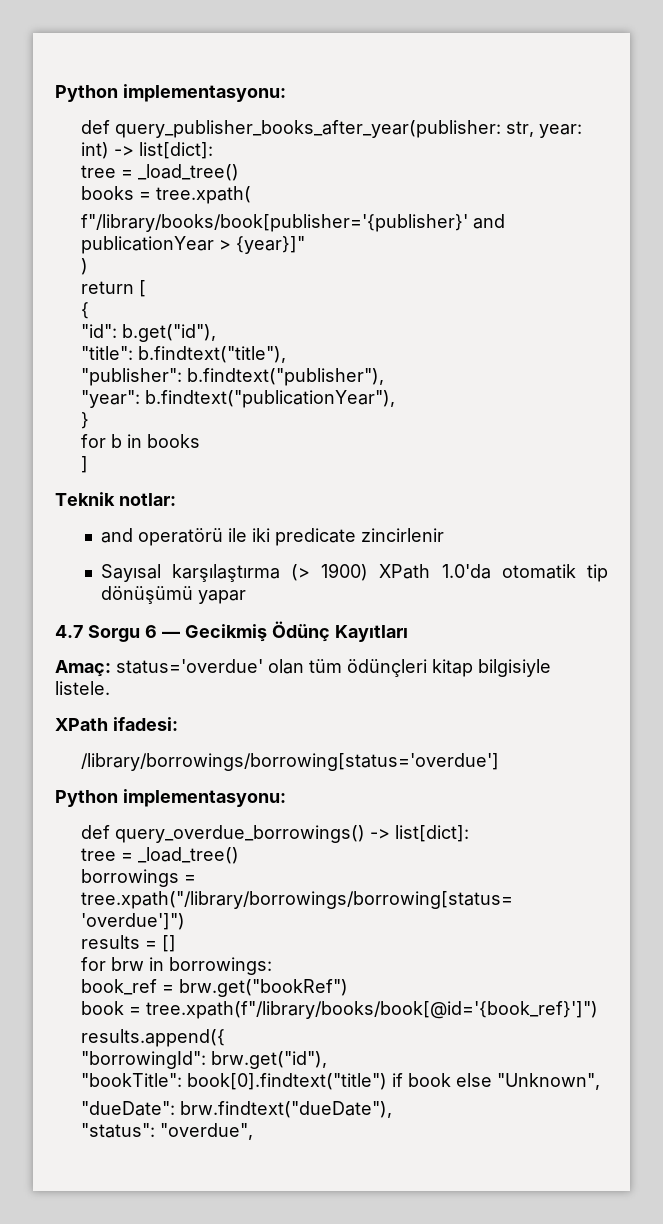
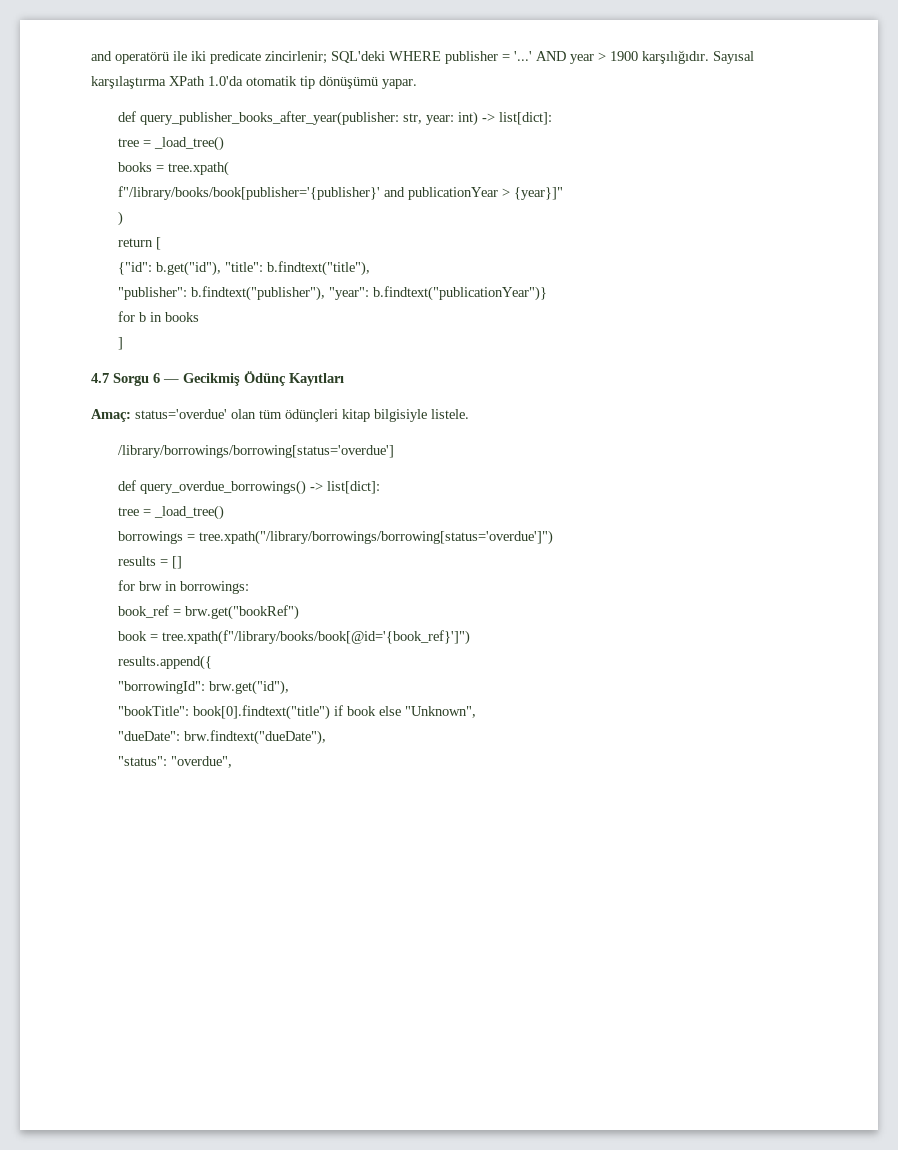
[55,84,286,102] Python implementasyonu: -> [91,50,754,64] [91,76,417,89] and operatörü ile iki predicate zincirlenir; SQL'deki WHERE publisher = '...' AND year > 1900 karşılığıdır. Sayısal karşılaştırma XPath 1.0'da otomatik tip dönüşümü yapar.
[80,302,89,319] [80,324,117,338] { // "id": -> [118,262,153,275] {"id":
(216, 333) // -> (222, 268) none
[80,390,395,408] [80,412,89,429] // "year": b.findtext("publicationYear"), // } -> [329,286,548,301] "year": b.findtext("publicationYear")}
[55,492,176,506] [100,528,444,546] [100,563,608,582] [100,586,246,604] // Teknik notlar: // and operatörü ile iki predicate zincirlenir // Sayısal karşılaştırma (> 1900) XPath 1.0'da otomatik tip dönüşümü yapar -> (124, 343) none
[55,717,178,731] // XPath ifadesi: -> (469, 414) none
[55,789,286,807] // Python implementasyonu: -> (395, 451) none

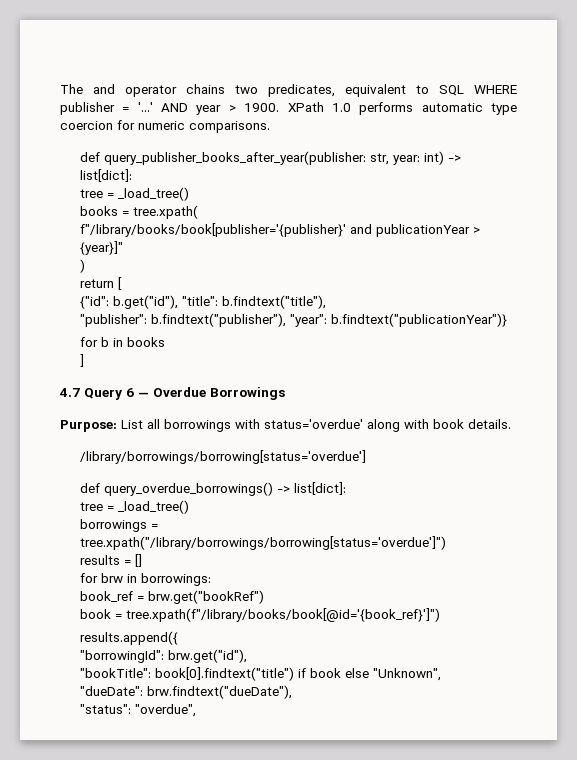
[91,51,385,64] and operatörü ile iki predicate zincirlenir; SQL'deki -> [60,84,464,97] The and operator chains two predicates, equivalent to SQL
[610,50,754,64] [91,76,417,89] 1900 karşılığıdır. Sayısal karşılaştırma XPath 1.0'da otomatik tip dönüşümü yapar. -> [244,102,517,115] [60,120,270,133] 1900. XPath 1.0 performs automatic type coercion for numeric comparisons.
[113,373,149,386] Sorgu -> [84,388,122,400] Query
[183,371,344,386] [91,409,469,422] Gecikmiş Ödünç Kayıtları // Amaç: status='overdue' olan tüm ödünçleri kitap bilgisiyle listele. -> [153,387,285,400] [60,419,511,432] Overdue Borrowings // Purpose: List all borrowings with status='overdue' along with book details.

